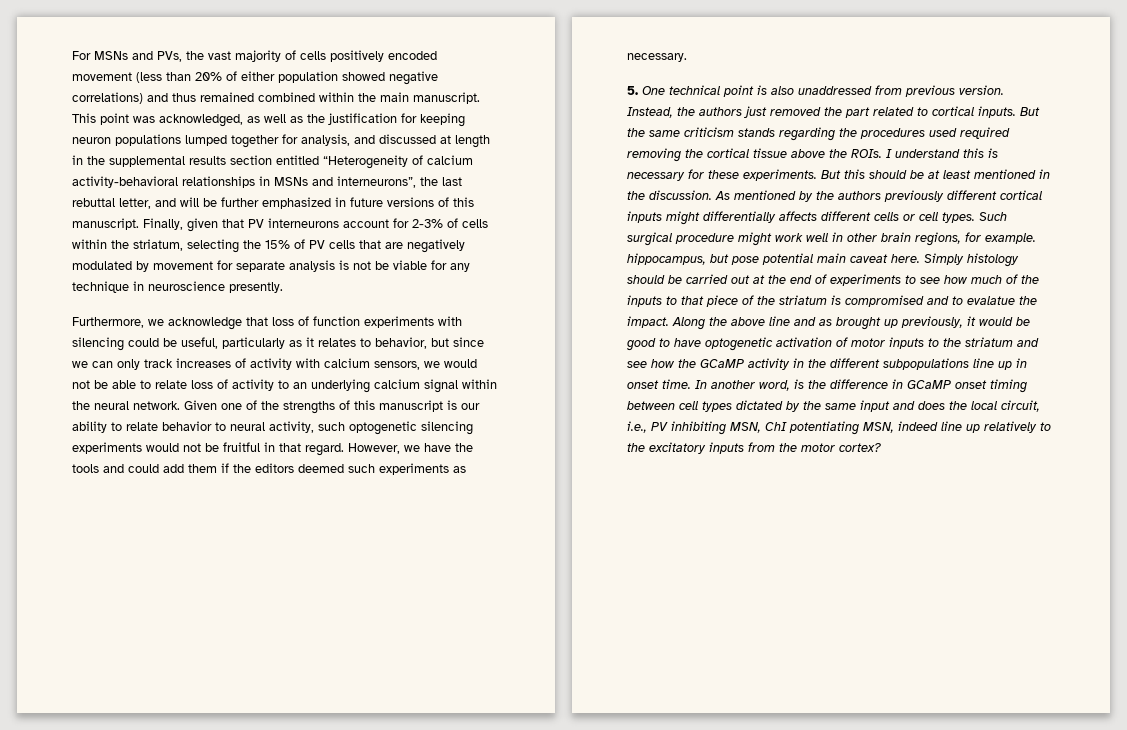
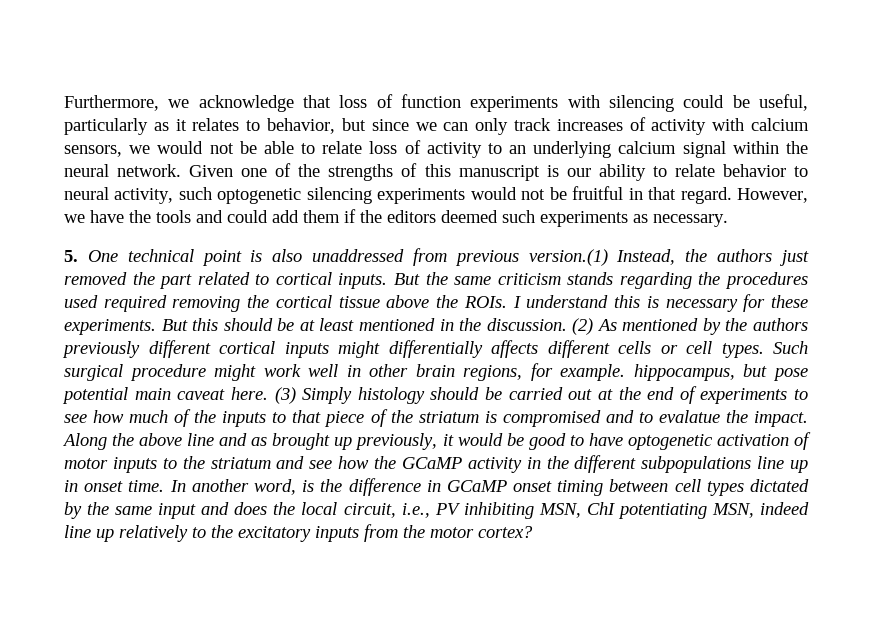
[72,50,437,62] [72,71,438,85] [72,92,480,104] [72,113,465,127] [72,134,490,148] [72,155,473,169] [72,176,462,188] [72,197,474,209] [72,218,488,232] [72,239,465,253] [72,260,470,272] [72,281,283,293] For MSNs and PVs, the vast majority of cells positively encoded movement (less than 20% of either population showed negative correlations) and thus remained combined within the main manuscript. This point was acknowledged, as well as the justification for keeping neuron populations lumped together for analysis, and discussed at length in the supplemental results section entitled “Heterogeneity of calcium activity-behavioral relationships in MSNs and interneurons”, the last rebuttal letter, and will be further emphasized in future versions of this manuscript. Finally, given that PV interneurons account for 2-3% of cells within the striatum, selecting the 15% of PV cells that are negatively modulated by movement for separate analysis is not be viable for any technique in neuroscience presently. // -> (64, 103) none
[959,85,1004,95] version. -> [528,249,608,266] version.(1)
(712, 195) none -> [572,318,594,335] (2)
(920, 258) none -> [274,387,296,404] (3)

